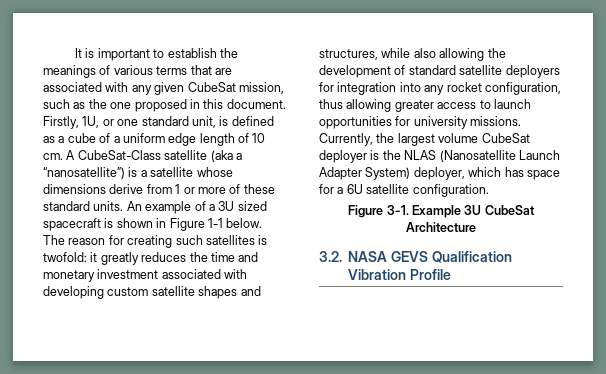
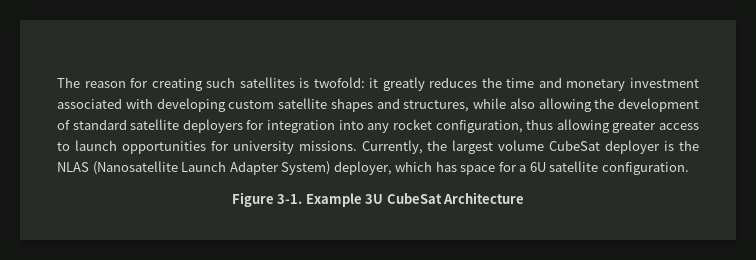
[75,48,238,61] [43,65,232,78] [43,82,284,95] [43,99,286,112] [43,116,274,129] [43,133,266,146] [43,150,242,162] [43,167,233,179] [43,184,275,194] [43,201,267,214] [43,218,263,231] It is important to establish the meanings of various terms that are associated with any given CubeSat mission, such as the one proposed in this document. Firstly, 1U, or one standard unit, is defined as a cube of a uniform edge length of 10 cm. A CubeSat-Class satellite (aka a “nanosatellite”) is a satellite whose dimensions derive from 1 or more of these standard units. An example of a 3U sized spacecraft is shown in Figure 1-1 below. -> (57, 82) none
[319,251,512,263] [348,269,452,280] // 3.2. NASA GEVS Qualification Vibration Profile -> (525, 198) none

